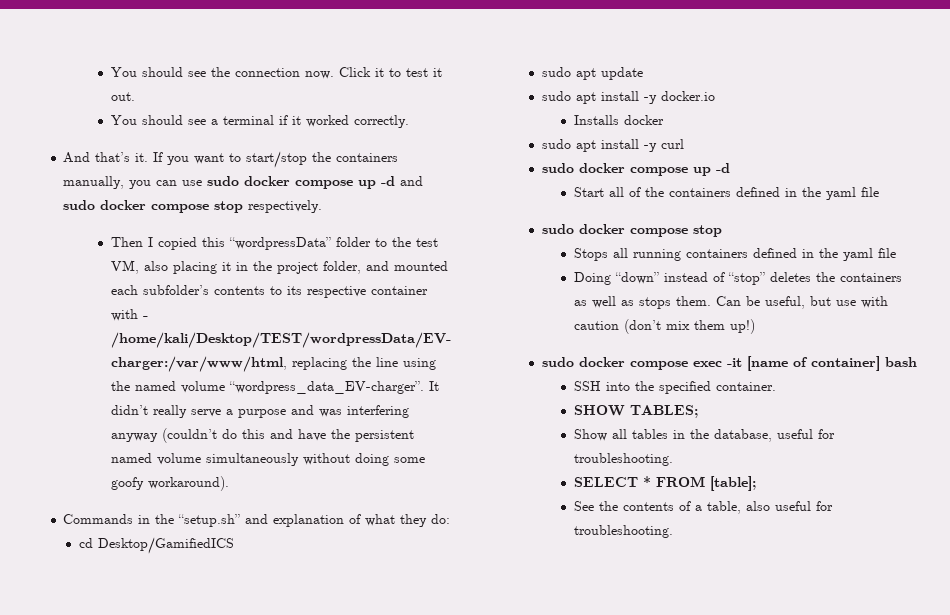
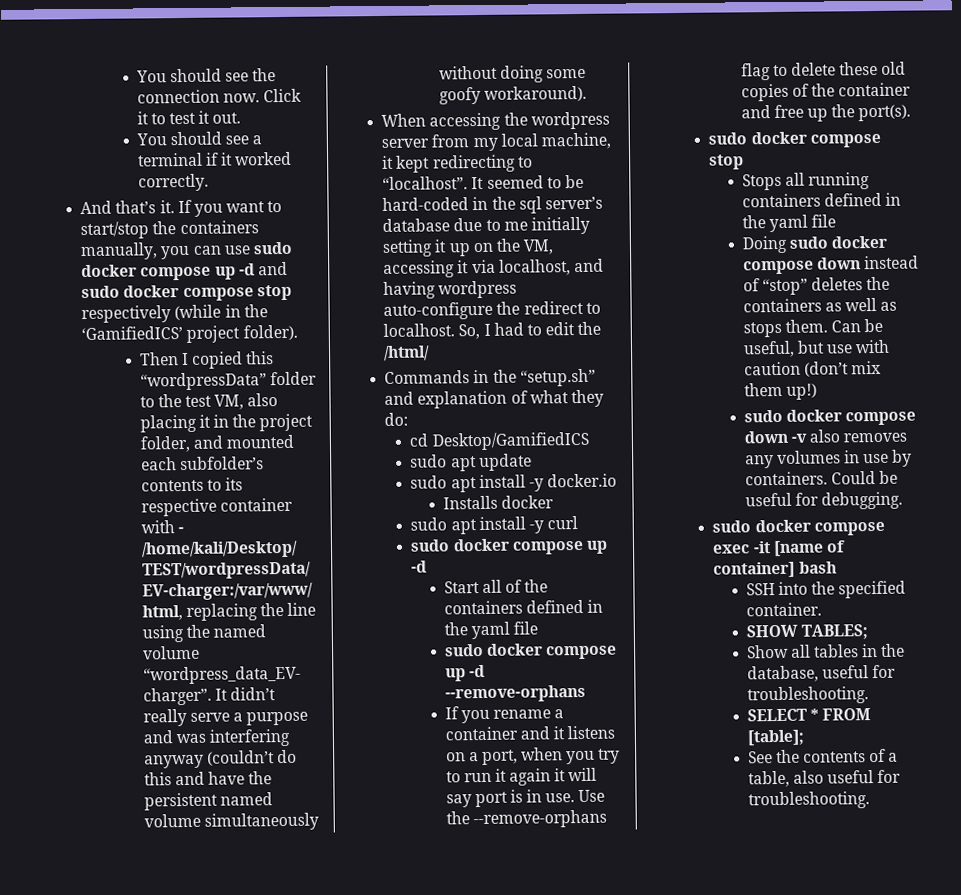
[248,200,323,213] respectively. -> [81,304,268,324] [81,324,298,343] respectively (while in the ‘GamifiedICS’ project folder).
(229, 483) none -> [381,111,610,131] [381,132,611,152] [382,154,533,173] [382,174,584,190] [382,196,603,214] [382,216,590,235] [382,238,555,257] [383,258,604,278] [383,280,518,299] [383,300,601,320] [383,321,602,340] [383,345,431,361] // When accessing the wordpress server from my local machine, it kept redirecting to “localhost”. It seemed to be hard-coded in the sql server’s database due to me initially setting it up on the VM, accessing it via localhost, and having wordpress auto-configure the redirect to localhost. So, I had to edit the /html/
(879, 192) none -> [443,643,617,660] [444,664,485,682] [444,684,586,703] [444,706,565,724] [444,725,616,741] [445,747,621,766] [445,767,598,786] [445,789,606,808] [445,809,607,829] [740,61,907,81] [740,82,912,102] [740,104,912,122] // sudo docker compose up -d --remove-orphans // If you rename a container and it listens on a port, when you try to run it again it will say port is in use. Use the --remove-orphans flag to delete these old copies of the container and free up the port(s).
[614,272,659,284] “down” -> [788,235,888,249] [742,257,861,275] sudo docker compose down
(755, 326) none -> [743,409,916,426] [743,429,908,444] [744,449,913,469] [744,470,898,486] [744,491,903,510] // sudo docker compose down -v also removes any volumes in use by containers. Could be useful for debugging.

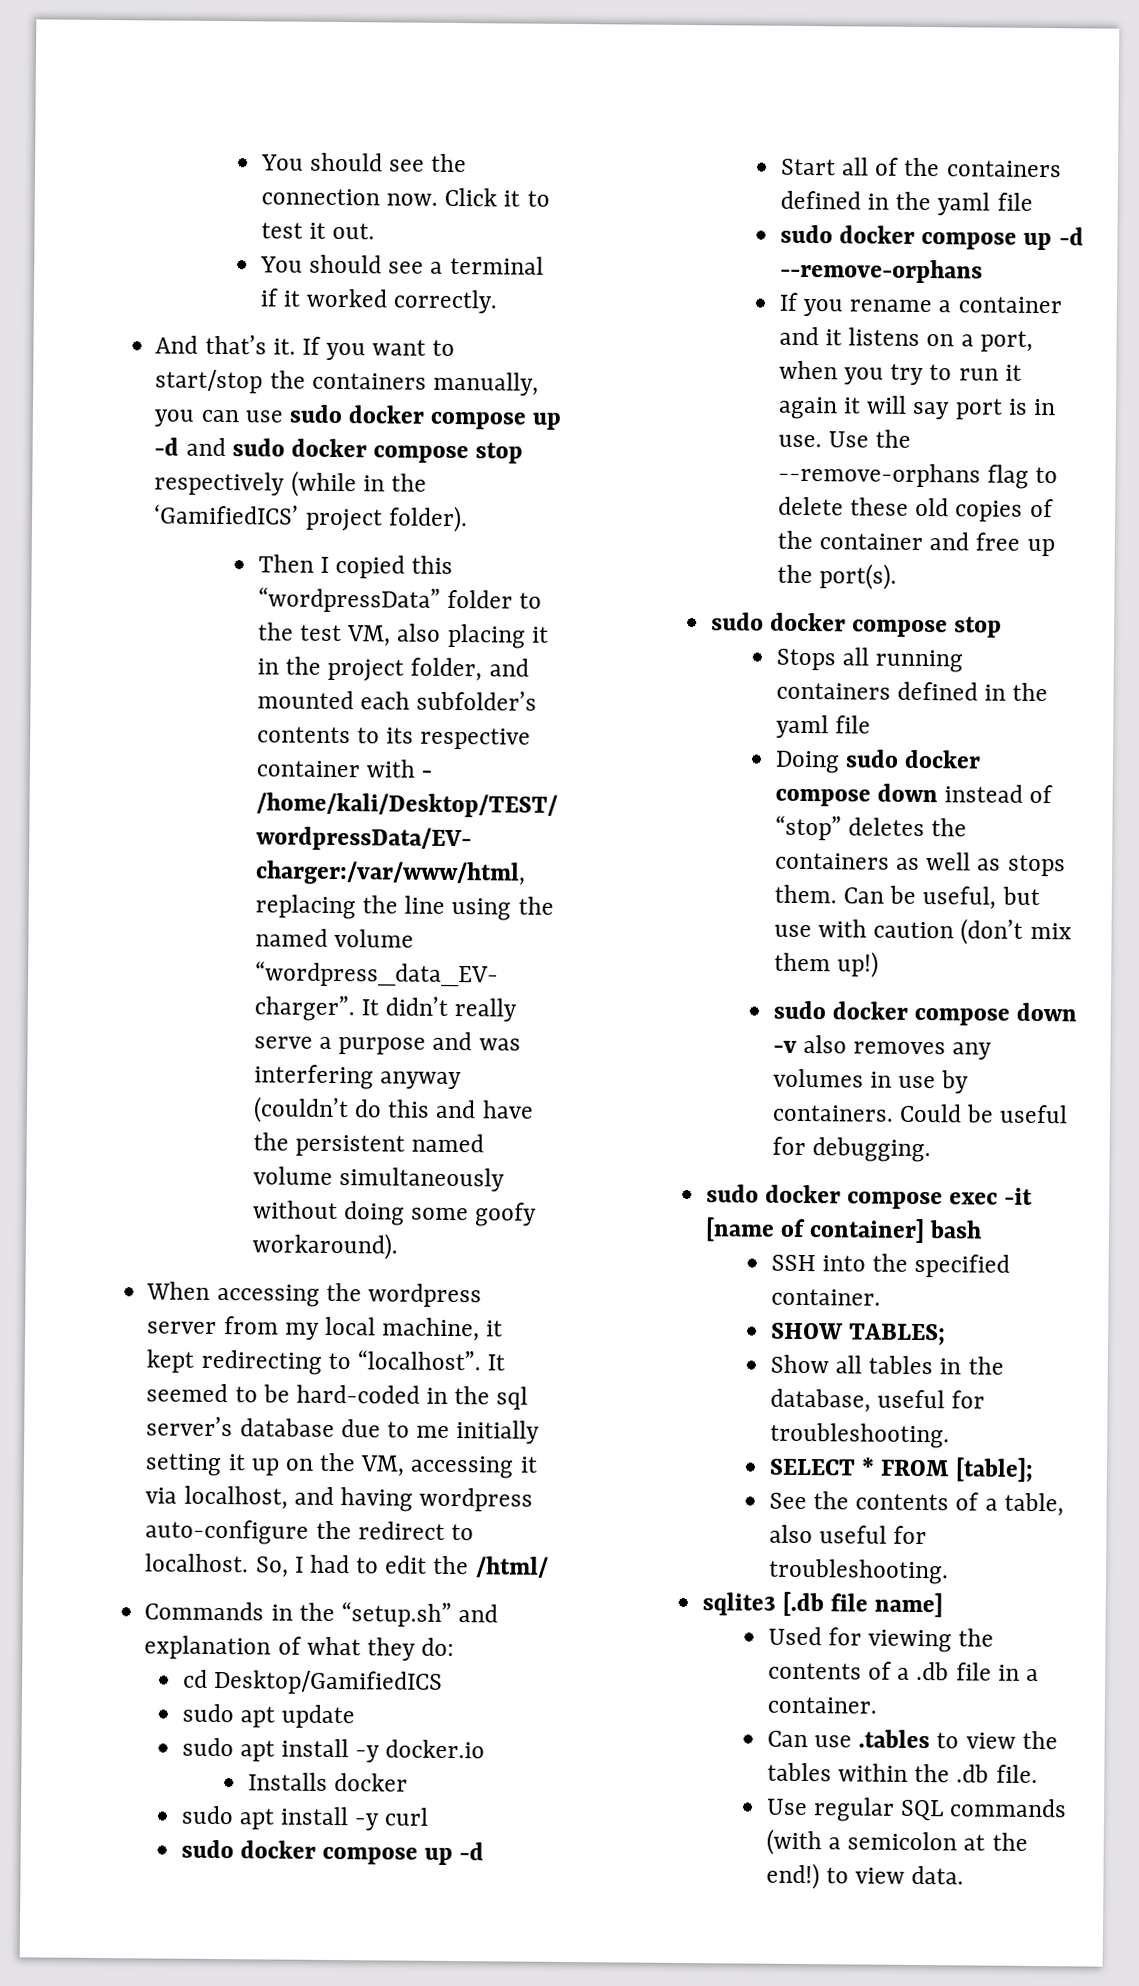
(870, 800) none -> [701,1591,944,1618] [767,1626,995,1653] [767,1661,1039,1682] [766,1696,877,1714] [766,1729,1058,1750] [766,1762,1038,1784] [765,1797,1068,1822] [765,1828,1028,1856] [765,1862,965,1890] // sqlite3 [.db file name] // Used for viewing the contents of a .db file in a container. // Can use .tables to view the tables within the .db file. // Use regular SQL commands (with a semicolon at the end!) to view data.

